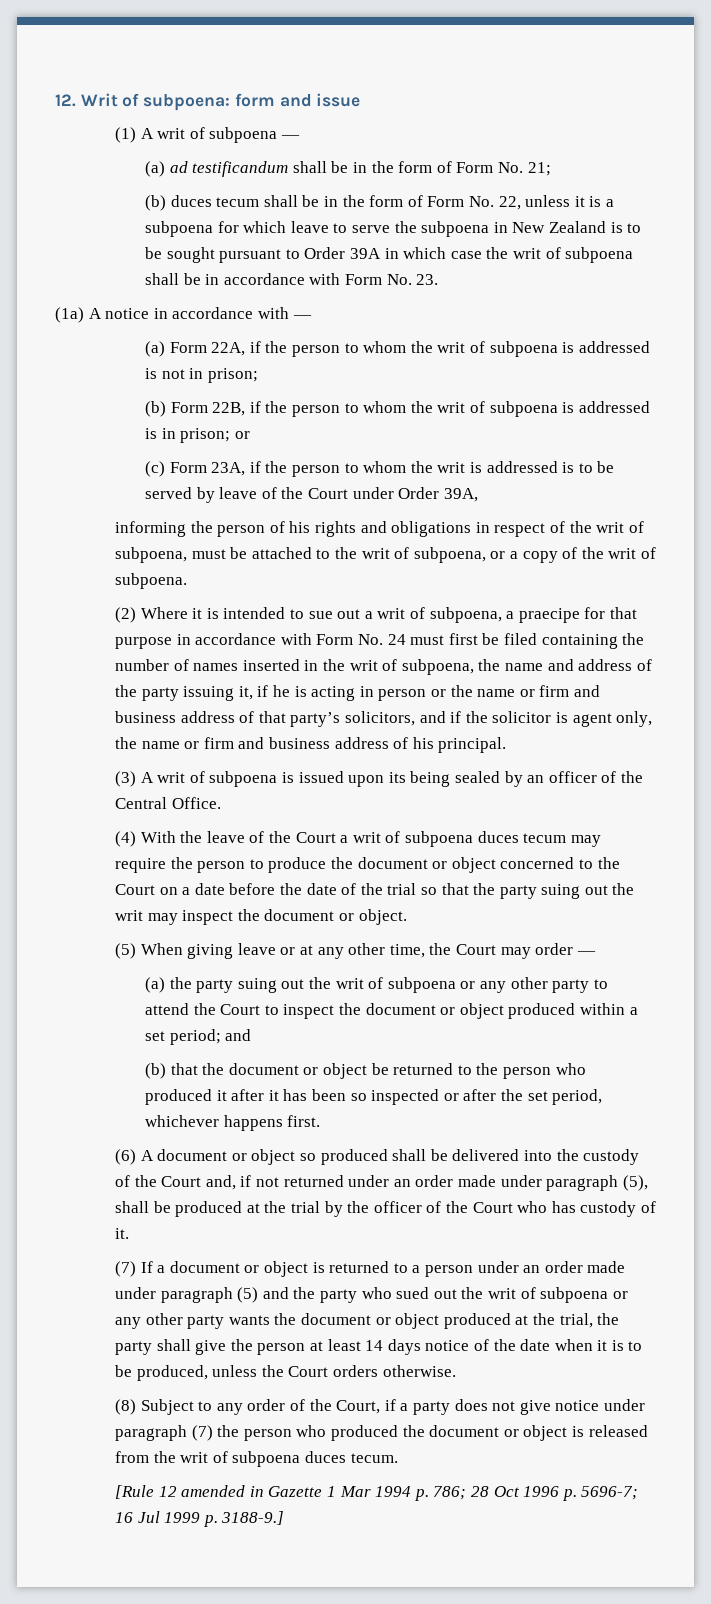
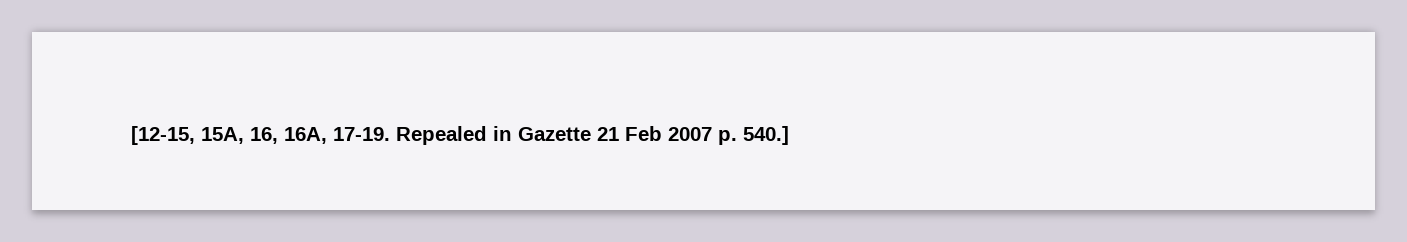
[55,93,361,111] [115,127,300,143] [145,161,551,177] [145,195,614,211] [145,221,642,237] [145,247,634,263] [145,273,439,285] [55,307,312,323] [145,341,650,357] [145,368,258,383] [145,401,650,417] [145,428,250,443] [145,461,615,477] [145,487,478,503] [115,521,644,537] [115,547,656,563] [115,573,188,589] [115,607,637,623] [115,633,645,649] [115,659,652,675] [115,685,600,701] [115,711,653,727] [115,737,507,753] [115,771,643,787] [115,797,221,809] [115,831,601,847] [115,857,620,873] [115,883,635,899] [115,909,407,925] [115,943,596,959] [145,977,608,993] [145,1003,638,1019] [145,1029,252,1045] [145,1063,586,1079] [145,1089,603,1105] [145,1115,321,1131] [115,1149,640,1165] [115,1175,648,1191] [115,1201,656,1217] [115,1228,130,1239] [115,1261,626,1277] [115,1287,628,1303] [115,1313,620,1329] [115,1339,643,1355] [115,1365,456,1381] [115,1399,645,1415] [115,1425,648,1441] [115,1451,398,1467] [115,1485,639,1501] [115,1511,285,1527] 12. Writ of subpoena: form and issue // (1) A writ of subpoena — // (a) ad testificandum shall be in the form of Form No. 21; // (b) duces tecum shall be in the form of Form No. 22, unless it is a subpoena for which leave to serve the subpoena in New Zealand is to be sought pursuant to Order 39A in which case the writ of subpoena shall be in accordance with Form No. 23. // (1a) A notice in accordance with — // (a) Form 22A, if the person to whom the writ of subpoena is addressed is not in prison; // (b) Form 22B, if the person to whom the writ of subpoena is addressed is in prison; or // (c) Form 23A, if the person to whom the writ is addressed is to be served by leave of the Court under Order 39A, // informing the person of his rights and obligations in respect of the writ of subpoena, must be attached to the writ of subpoena, or a copy of the writ of subpoena. // (2) Where it is intended to sue out a writ of subpoena, a praecipe for that purpose in accordance with Form No. 24 must first be filed containing the number of names inserted in the writ of subpoena, the name and address of the party issuing it, if he is acting in person or the name or firm and business address of that party’s solicitors, and if the solicitor is agent only, the name or firm and business address of his principal. // (3) A writ of subpoena is issued upon its being sealed by an officer of the Central Office. // (4) With the leave of the Court a writ of subpoena duces tecum may require the person to produce the document or object concerned to the Court on a date before the date of the trial so that the party suing out the writ may inspect the document or object. // (5) When giving leave or at any other time, the Court may order — // (a) the party suing out the writ of subpoena or any other party to attend the Court to inspect the document or object produced within a set period; and // (b) that the document or object be returned to the person who produced it after it has been so inspected or after the set period, whichever happens first. // (6) A document or object so produced shall be delivered into the custody of the Court and, if not returned under an order made under paragraph (5), shall be produced at the trial by the officer of the Court who has custody of it. // (7) If a document or object is returned to a person under an order made under paragraph (5) and the party who sued out the writ of subpoena or any other party wants the document or object produced at the trial, the party shall give the person at least 14 days notice of the date when it is to be produced, unless the Court orders otherwise. // (8) Subject to any order of the Court, if a party does not give notice under paragraph (7) the person who produced the document or object is released from the writ of subpoena duces tecum. // [Rule 12 amended in Gazette 1 Mar 1994 p. 786; 28 Oct 1996 p. 5696-7; 16 Jul 1999 p. 3188-9.] -> [131,126,789,145] [12-15, 15A, 16, 16A, 17-19. Repealed in Gazette 21 Feb 2007 p. 540.]

